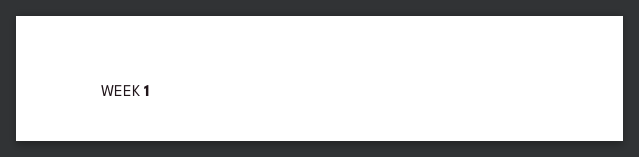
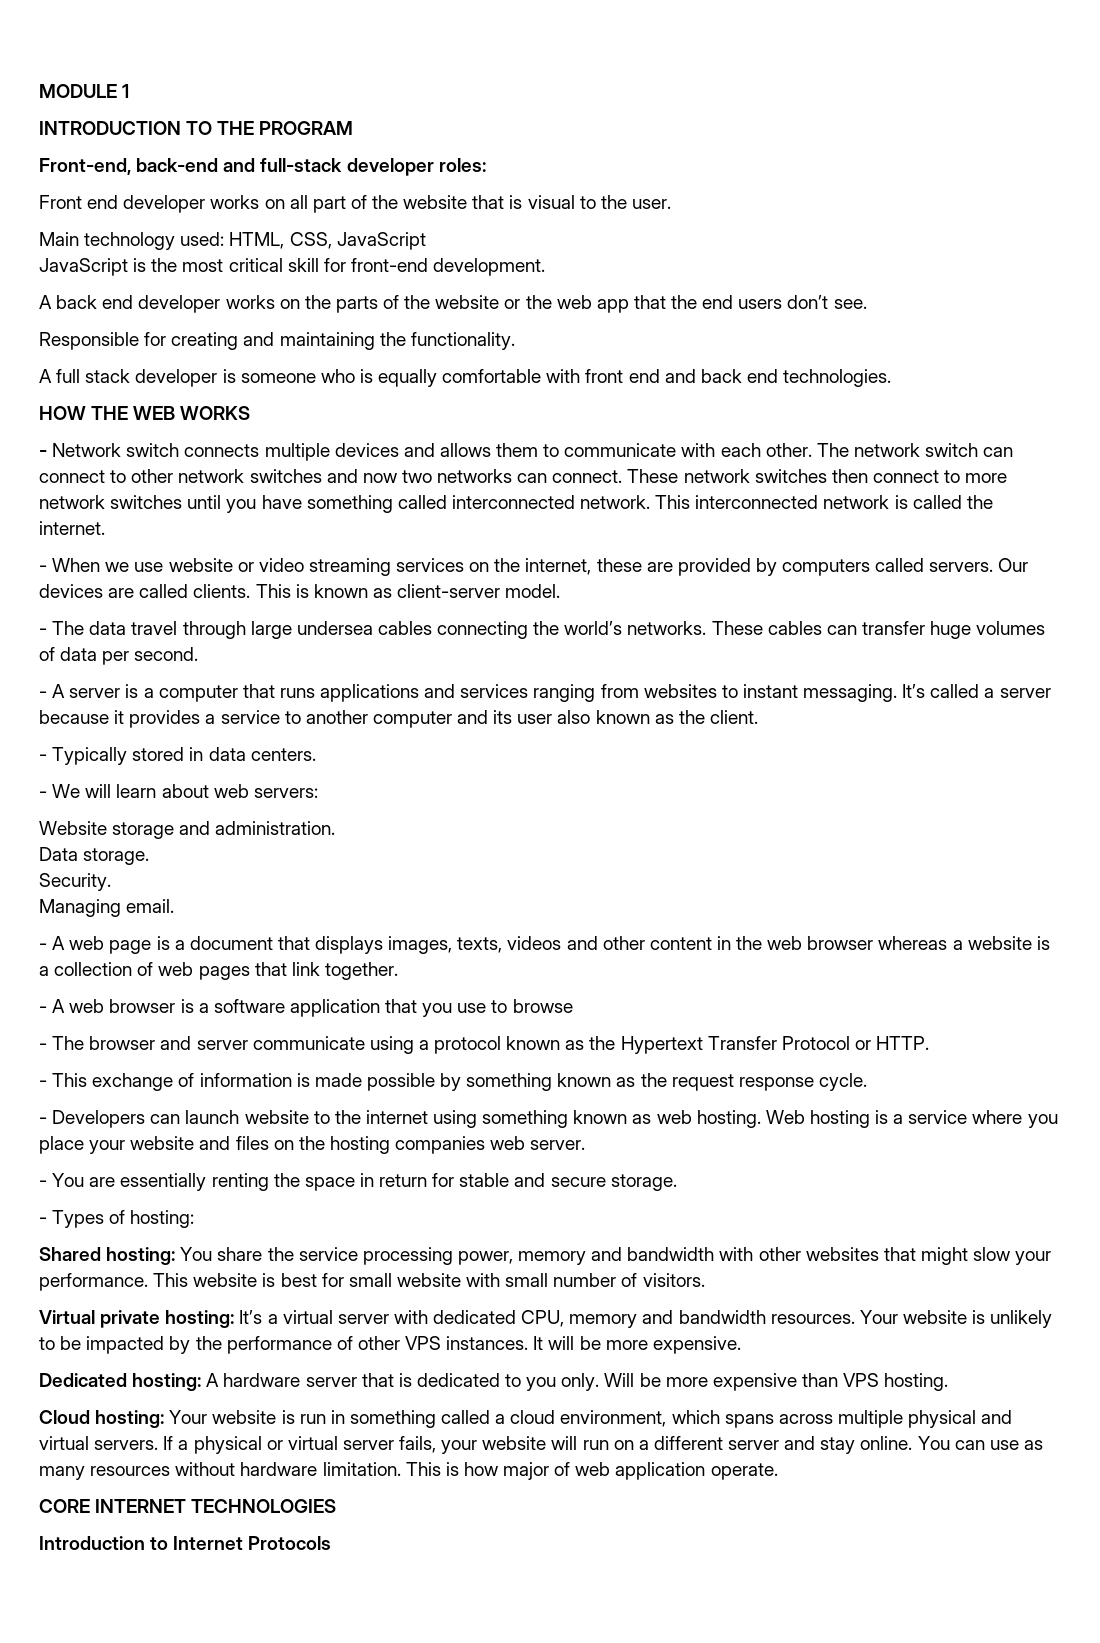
[101,85,140,96] WEEK -> [39,84,117,98] MODULE
(150, 90) none -> [39,121,354,135] [39,158,486,176] [39,195,671,213] [39,232,426,250] [39,258,546,276] [39,295,867,313] [39,332,515,350] [39,369,892,387] [39,406,251,420] [39,443,1014,461] [39,469,1008,483] [39,495,993,513] [39,521,105,535] [39,558,1029,576] [39,584,561,598] [39,621,1046,639] [39,647,199,665] [39,684,1051,702] [39,710,758,728] [39,747,316,765] [39,784,318,798] [39,821,336,839] [39,847,150,865] [39,873,111,891] [39,899,175,917] [39,936,1050,954] [39,962,398,980] [39,999,573,1017] [39,1036,930,1054] [39,1073,867,1091] [39,1110,1058,1128] [39,1136,586,1154] [39,1173,677,1191] [39,1210,195,1228] [39,1247,1052,1265] [39,1273,705,1291] [39,1310,1053,1328] [39,1336,741,1354] [39,1373,949,1391] [39,1410,1013,1428] [39,1436,1043,1454] [39,1462,778,1480] [39,1499,337,1513] [39,1536,332,1550] // INTRODUCTION TO THE PROGRAM // Front-end, back-end and full-stack developer roles: // Front end developer works on all part of the website that is visual to the user. // Main technology used: HTML, CSS, JavaScript // JavaScript is the most critical skill for front-end development. // A back end developer works on the parts of the website or the web app that the end users don’t see. // Responsible for creating and maintaining the functionality. // A full stack developer is someone who is equally comfortable with front end and back end technologies. // HOW THE WEB WORKS // - Network switch connects multiple devices and allows them to communicate with each other. The network switch can connect to other network switches and now two networks can connect. These network switches then connect to more network switches until you have something called interconnected network. This interconnected network is called the internet. // - When we use website or video streaming services on the internet, these are provided by computers called servers. Our devices are called clients. This is known as client-server model. // - The data travel through large undersea cables connecting the world’s networks. These cables can transfer huge volumes of data per second. // - A server is a computer that runs applications and services ranging from websites to instant messaging. It’s called a server because it provides a service to another computer and its user also known as the client. // - Typically stored in data centers. // - We will learn about web servers: // Website storage and administration. // Data storage. // Security. // Managing email. // - A web page is a document that displays images, texts, videos and other content in the web browser whereas a website is a collection of web pages that link together. // - A web browser is a software application that you use to browse // - The browser and server communicate using a protocol known as the Hypertext Transfer Protocol or HTTP. // - This exchange of information is made possible by something known as the request response cycle. // - Developers can launch website to the internet using something known as web hosting. Web hosting is a service where you place your website and files on the hosting companies web server. // - You are essentially renting the space in return for stable and secure storage. // - Types of hosting: // Shared hosting: You share the service processing power, memory and bandwidth with other websites that might slow your performance. This website is best for small website with small number of visitors. // Virtual private hosting: It’s a virtual server with dedicated CPU, memory and bandwidth resources. Your website is unlikely to be impacted by the performance of other VPS instances. It will be more expensive. // Dedicated hosting: A hardware server that is dedicated to you only. Will be more expensive than VPS hosting. // Cloud hosting: Your website is run in something called a cloud environment, which spans across multiple physical and virtual servers. If a physical or virtual server fails, your website will run on a different server and stay online. You can use as many resources without hardware limitation. This is how major of web application operate. // CORE INTERNET TECHNOLOGIES // Introduction to Internet Protocols

